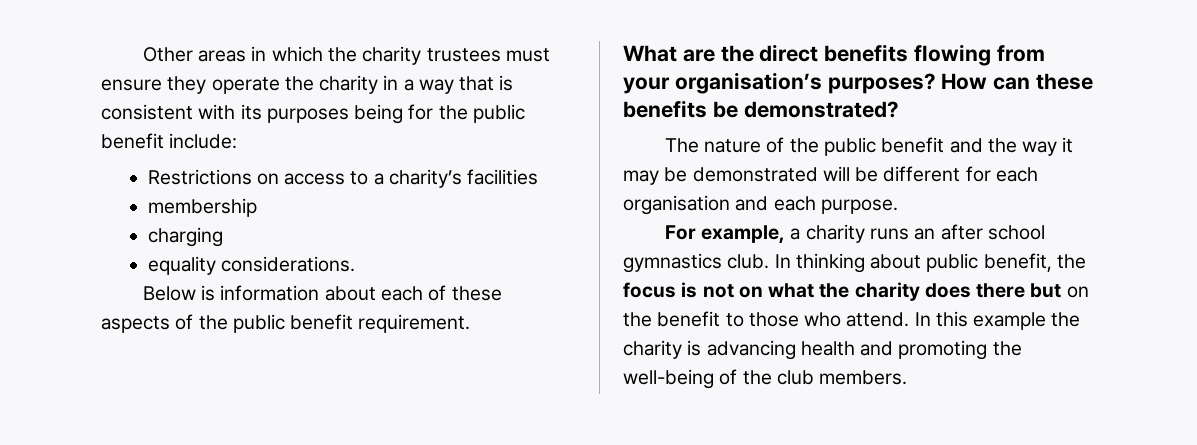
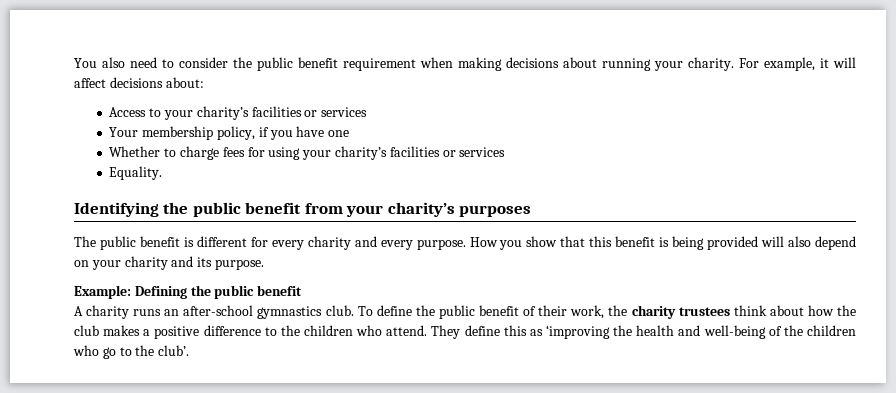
[142,46,550,65] [101,75,514,94] [101,104,525,124] [101,133,238,149] [147,169,539,188] [147,198,257,217] [147,227,223,247] [147,256,355,275] [142,285,502,301] [101,314,471,333] [623,44,1045,66] [623,72,1094,94] [623,100,899,118] [664,137,1074,156] [623,166,1038,185] [623,195,898,215] [664,224,1045,244] [623,253,1086,273] [623,282,1089,301] [623,311,1081,330] [623,340,1022,360] [623,369,908,389] Other areas in which the charity trustees must ensure they operate the charity in a way that is consistent with its purposes being for the public benefit include: // Restrictions on access to a charity’s facilities // membership // charging // equality considerations. // Below is information about each of these aspects of the public benefit requirement. // What are the direct benefits flowing from your organisation’s purposes? How can these benefits be demonstrated? // The nature of the public benefit and the way it may be demonstrated will be different for each organisation and each purpose. // For example, a charity runs an after school gymnastics club. In thinking about public benefit, the focus is not on what the charity does there but on the benefit to those who attend. In this example the charity is advancing health and promoting the well-being of the club members. -> [74,57,856,71] [74,77,204,88] [109,106,368,120] [109,126,350,140] [109,146,506,160] [109,166,163,180] [74,202,532,217] [74,236,857,250] [74,256,264,270] [74,285,303,299] [74,305,856,319] [74,325,856,339] [73,345,190,359] You also need to consider the public benefit requirement when making decisions about running your charity. For example, it will affect decisions about: // Access to your charity’s facilities or services // Your membership policy, if you have one // Whether to charge fees for using your charity’s facilities or services // Equality. // Identifying the public benefit from your charity’s purposes // The public benefit is different for every charity and every purpose. How you show that this benefit is being provided will also depend on your charity and its purpose. // Example: Defining the public benefit // A charity runs an after-school gymnastics club. To define the public benefit of their work, the charity trustees think about how the club makes a positive difference to the children who attend. They define this as ‘improving the health and well-being of the children who go to the club’.

